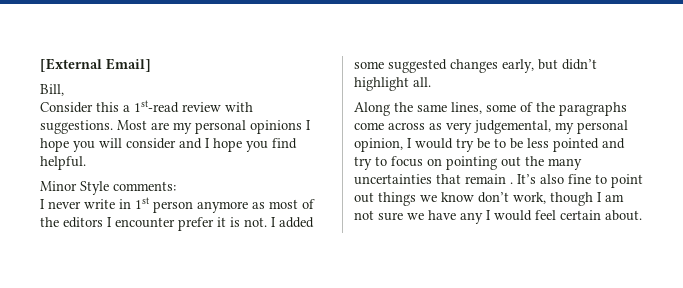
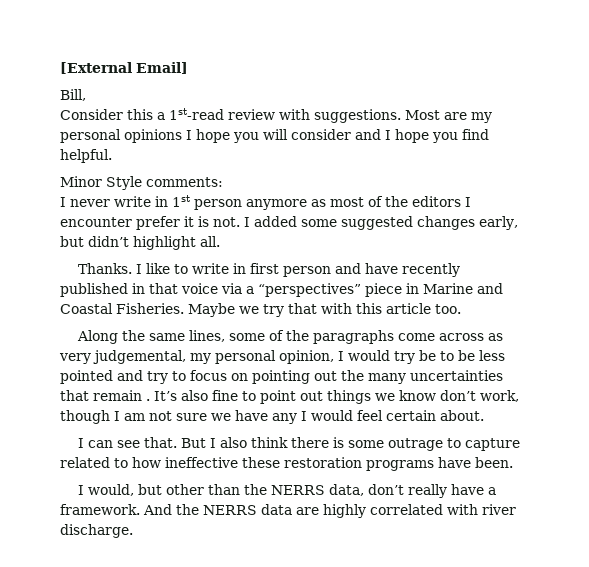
(431, 82) none -> [77,263,460,277] [60,283,503,297] [60,303,461,317] // Thanks. I like to write in first person and have recently published in that voice via a “perspectives” piece in Marine and Coastal Fisheries. Maybe we try that with this article too.
(642, 215) none -> [77,437,520,451] [60,457,513,471] [77,484,496,498] [60,504,516,518] [60,524,133,538] // I can see that. But I also think there is some outrage to capture related to how ineffective these restoration programs have been. // I would, but other than the NERRS data, don’t really have a framework. And the NERRS data are highly correlated with river discharge.

